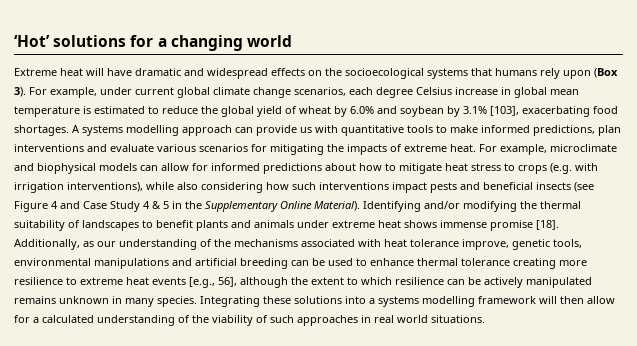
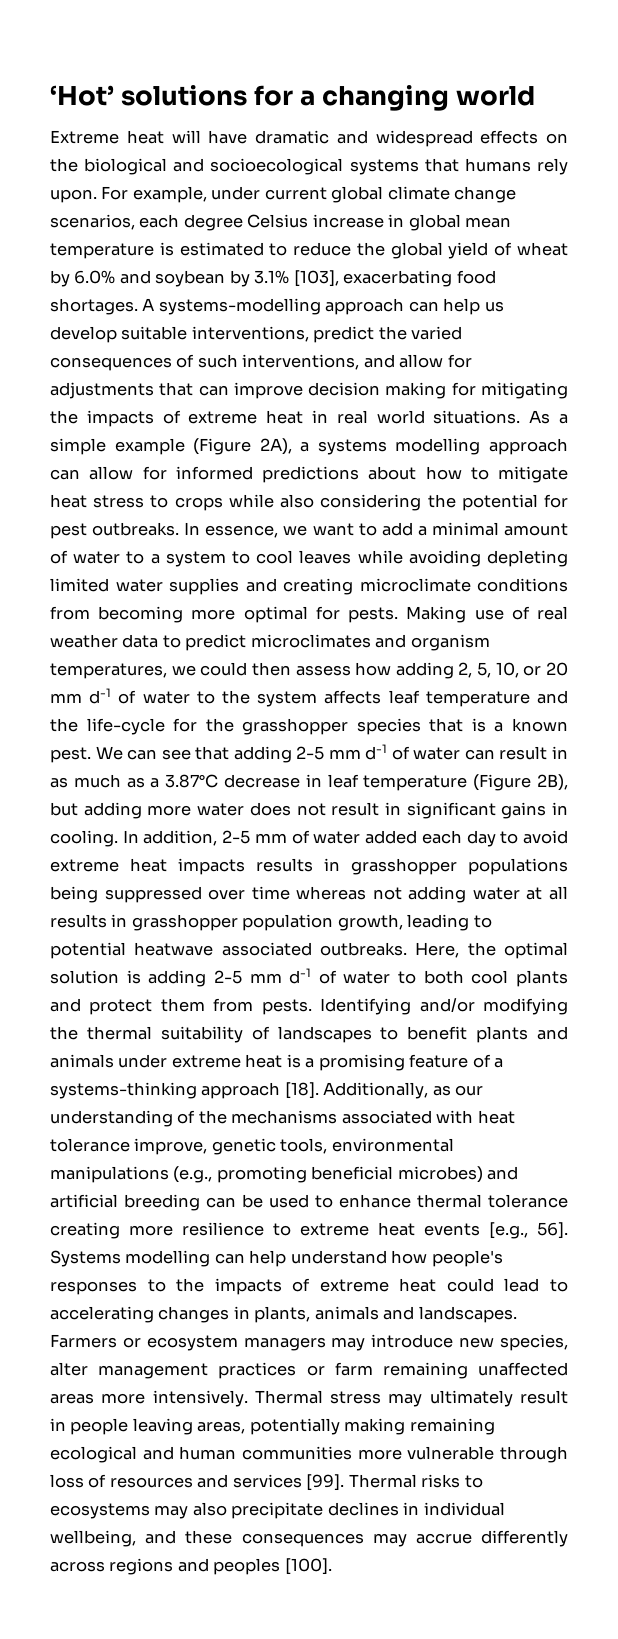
(342, 72) none -> [84,158,205,175] biological and
[563,68,618,79] [14,87,26,97] upon (Box 3). -> [50,189,97,203] upon.
[82,125,621,136] [14,144,248,152] systems modelling approach can provide us with quantitative tools to make informed predictions, plan interventions and evaluate various scenarios -> [158,298,504,315] [50,326,463,343] [50,354,472,371] [50,382,447,399] systems-modelling approach can help us develop suitable interventions, predict the varied consequences of such interventions, and allow for adjustments that can improve decision making
[450,144,617,155] [14,163,137,174] heat. For example, microclimate and biophysical models -> [266,410,568,424] [50,438,568,455] heat in real world situations. As a simple example (Figure 2A), a systems modelling approach
[550,163,598,174] [14,182,594,193] [14,201,360,212] (e.g. with irrigation interventions), while also considering how such interventions impact pests and beneficial insects (see Figure 4 and Case Study 4 & 5 in the Supplementary Online Material). -> [228,494,568,511] [50,522,569,539] [50,550,568,567] [50,578,568,595] [50,606,568,623] [50,634,490,651] [50,662,568,679] [50,688,568,707] [50,718,568,735] [50,744,569,763] [50,774,568,791] [50,802,568,819] [50,830,569,847] [50,858,568,875] [50,886,568,903] [50,914,492,931] [50,942,568,959] [50,968,568,987] [50,998,312,1015] while also considering the potential for pest outbreaks. In essence, we want to add a minimal amount of water to a system to cool leaves while avoiding depleting limited water supplies and creating microclimate conditions from becoming more optimal for pests. Making use of real weather data to predict microclimates and organism temperatures, we could then assess how adding 2, 5, 10, or 20 mm d-1 of water to the system affects leaf temperature and the life-cycle for the grasshopper species that is a known pest. We can see that adding 2-5 mm d-1 of water can result in as much as a 3.87°C decrease in leaf temperature (Figure 2B), but adding more water does not result in significant gains in cooling. In addition, 2-5 mm of water added each day to avoid extreme heat impacts results in grasshopper populations being suppressed over time whereas not adding water at all results in grasshopper population growth, leading to potential heatwave associated outbreaks. Here, the optimal solution is adding 2-5 mm d-1 of water to both cool plants and protect them from pests.
[404,220,533,231] shows immense promise -> [286,1054,504,1071] [50,1082,281,1099] is a promising feature of a systems-thinking approach
(169, 263) none -> [173,1166,483,1183] (e.g., promoting beneficial microbes)
[218,277,592,288] [14,296,615,307] [14,315,485,326] 56], although the extent to which resilience can be actively manipulated remains unknown in many species. Integrating these solutions into a systems modelling framework will then allow for a calculated understanding of the viability of such approaches in real world situations. -> [537,1222,568,1239] [50,1250,503,1267] [50,1278,568,1295] [50,1306,517,1323] [50,1334,568,1351] [50,1362,568,1379] [50,1390,568,1407] [50,1418,495,1435] [50,1446,568,1463] [50,1474,483,1491] [50,1502,505,1519] [50,1530,568,1547] [50,1558,332,1575] 56]. Systems modelling can help understand how people's responses to the impacts of extreme heat could lead to accelerating changes in plants, animals and landscapes. Farmers or ecosystem managers may introduce new species, alter management practices or farm remaining unaffected areas more intensively. Thermal stress may ultimately result in people leaving areas, potentially making remaining ecological and human communities more vulnerable through loss of resources and services [99]. Thermal risks to ecosystems may also precipitate declines in individual wellbeing, and these consequences may accrue differently across regions and peoples [100].

